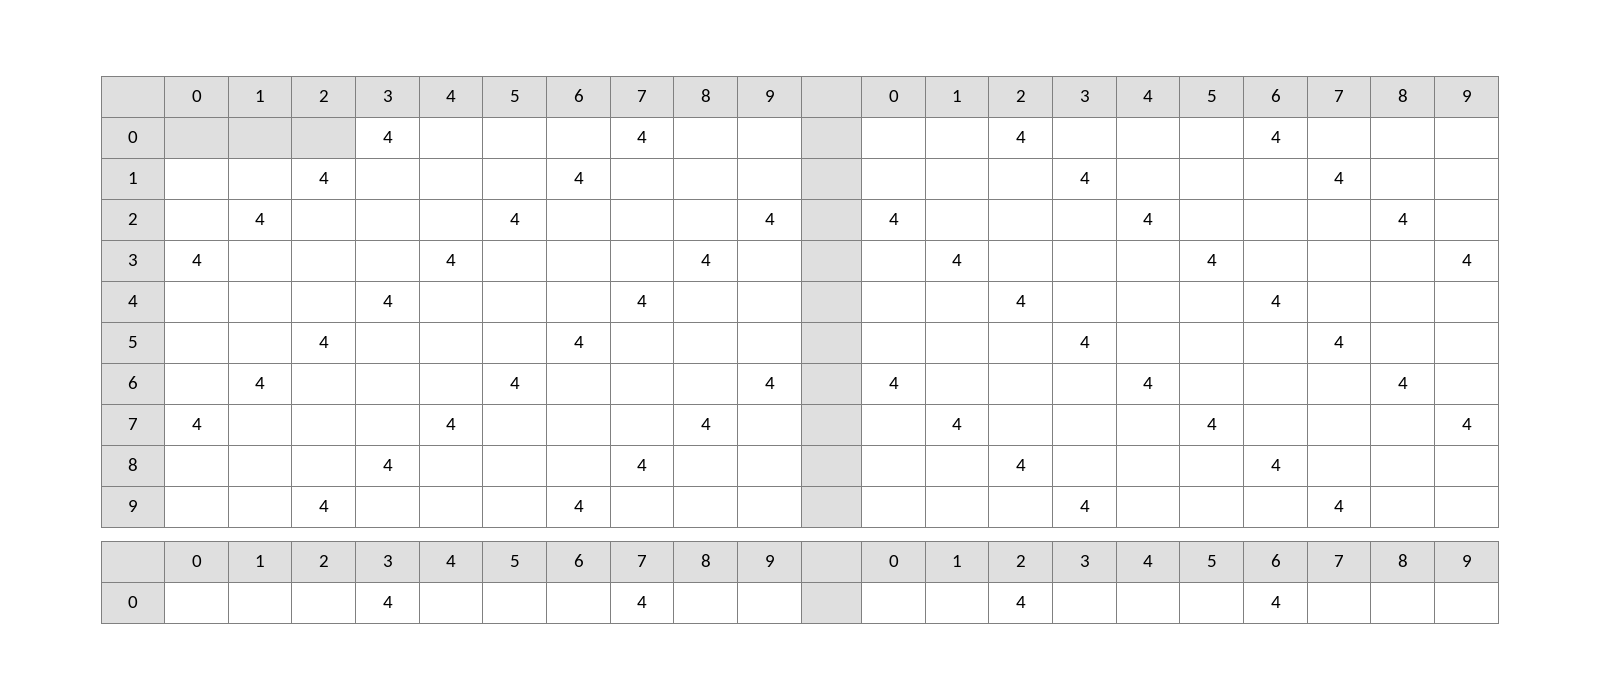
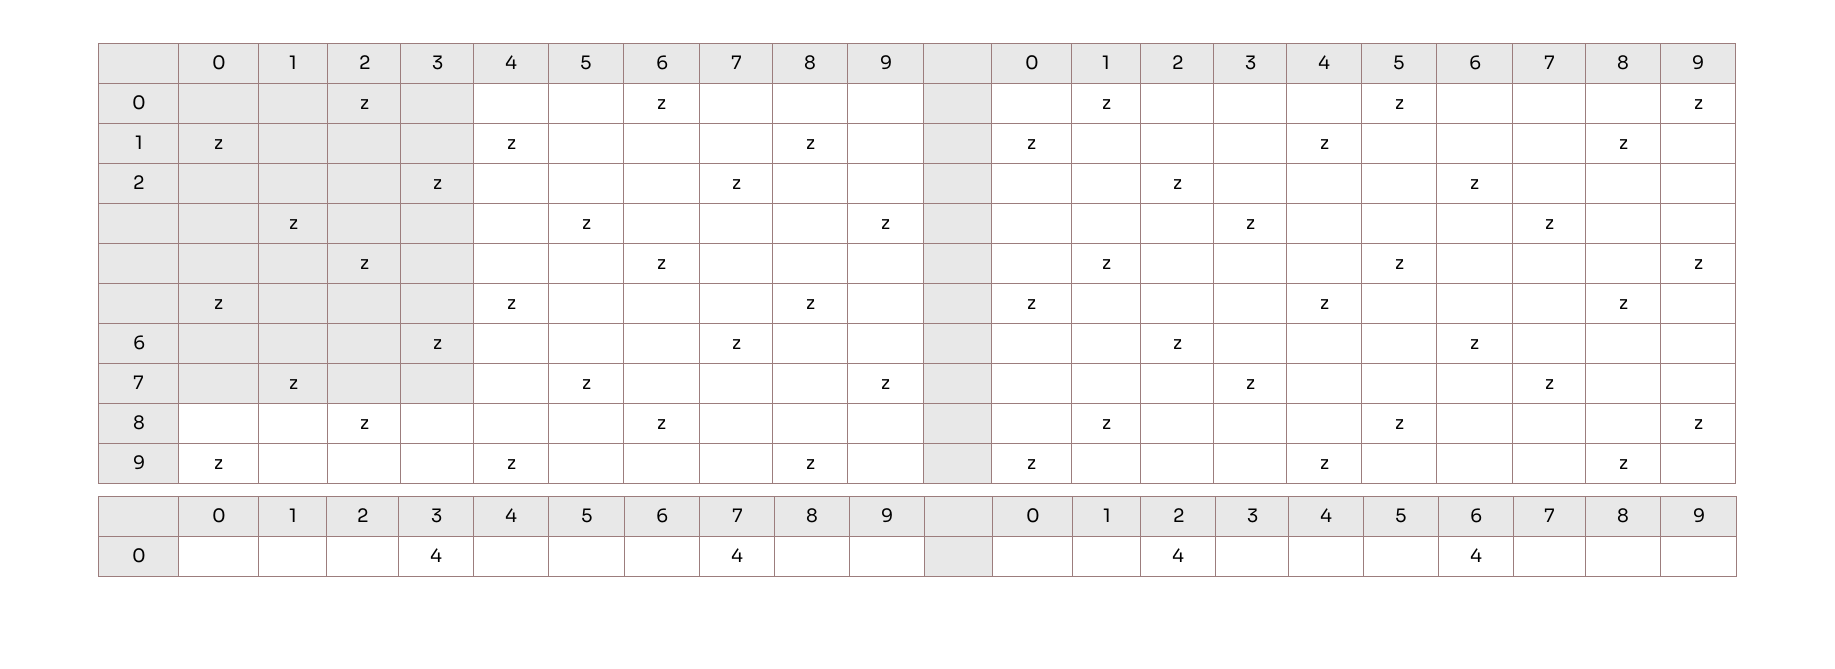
[382,131,393,143] [637,131,647,143] [1015,131,1026,143] [1270,131,1281,143] [128,172,138,184] [318,172,329,184] [573,172,584,184] [1079,172,1090,184] [1334,172,1344,184] [128,213,138,225] [255,213,265,225] [509,213,520,225] [764,213,775,225] [888,213,899,225] [1143,213,1153,225] [1397,213,1408,225] [128,254,138,266] [191,254,202,266] [446,254,456,266] [700,254,711,266] [952,254,962,266] [1206,254,1217,266] [1461,254,1472,266] [128,295,138,307] [382,295,393,307] [637,295,647,307] [1015,295,1026,307] [1270,295,1281,307] [128,336,138,348] [318,336,329,348] [573,336,584,348] [1079,336,1090,348] [1334,336,1344,348] [128,376,138,389] [255,377,265,389] [509,377,520,389] [764,377,775,389] [888,377,899,389] [1143,377,1153,389] [1397,377,1408,389] [128,418,138,430] [191,418,202,430] [446,418,456,430] [700,418,711,430] [952,418,962,430] [1206,418,1217,430] [1461,418,1472,430] [128,458,138,471] [382,459,393,471] [637,459,647,471] [1015,459,1026,471] [1270,459,1281,471] [128,500,138,512] [318,500,329,512] [573,500,584,512] [1079,500,1090,512] [1334,500,1344,512] | 4 | | | | 4 | | | | | | 4 | | | | 4 | | | // 1 | | | 4 | | | | 4 | | | | | | | | 4 | | | | 4 | | // 2 | | 4 | | | | 4 | | | | 4 | | 4 | | | | 4 | | | | 4 | // 3 | 4 | | | | 4 | | | | 4 | | | | 4 | | | | 4 | | | | 4 // 4 | | | | 4 | | | | 4 | | | | | | 4 | | | | 4 | | | // 5 | | | 4 | | | | 4 | | | | | | | | 4 | | | | 4 | | // 6 | | 4 | | | | 4 | | | | 4 | | 4 | | | | 4 | | | | 4 | // 7 | 4 | | | | 4 | | | | 4 | | | | 4 | | | | 4 | | | | 4 // 8 | | | | 4 | | | | 4 | | | | | | 4 | | | | 4 | | | // 9 | | | 4 | | | | 4 | | | | | | | | 4 | | | | 4 | -> [359,99,369,109] [657,99,666,109] [1101,99,1111,109] [1394,99,1404,109] [1693,99,1703,109] [134,135,143,149] [214,139,223,149] [506,139,516,149] [805,139,815,149] [1027,139,1036,149] [1319,139,1329,149] [1618,139,1628,149] [133,175,144,189] [432,179,442,189] [731,179,741,189] [1172,179,1182,189] [1470,179,1479,189] [288,219,298,229] [581,219,591,229] [881,219,890,229] [1245,219,1255,229] [1544,219,1554,229] [359,259,369,269] [657,259,666,269] [1101,259,1111,269] [1394,259,1404,269] [1693,259,1703,269] [214,299,223,309] [506,299,516,309] [805,299,815,309] [1027,299,1036,309] [1319,299,1329,309] [1618,299,1628,309] [132,335,145,350] [432,339,442,349] [731,339,741,349] [1172,339,1182,349] [1470,339,1479,349] [133,375,144,389] [288,379,298,389] [581,379,591,389] [881,379,890,389] [1245,379,1255,389] [1544,379,1554,389] [132,415,145,430] [359,419,369,429] [657,419,666,429] [1101,419,1111,429] [1394,419,1404,429] [1693,419,1703,429] [132,455,145,470] [214,459,223,469] [506,459,516,469] [805,459,815,469] [1027,459,1036,469] [1319,459,1329,469] [1618,459,1628,469] z | | | | z | | | | | | z | | | | z | | | | z // 1 | z | | | | z | | | | z | | | z | | | | z | | | | z | // 2 | | | | z | | | | z | | | | | | z | | | | z | | | // | | z | | | | z | | | | z | | | | | z | | | | z | | // | | | z | | | | z | | | | | | z | | | | z | | | | z // | z | | | | z | | | | z | | | z | | | | z | | | | z | // 6 | | | | z | | | | z | | | | | | z | | | | z | | | // 7 | | z | | | | z | | | | z | | | | | z | | | | z | | // 8 | | | z | | | | z | | | | | | z | | | | z | | | | z // 9 | z | | | | z | | | | z | | | z | | | | z | | | | z

